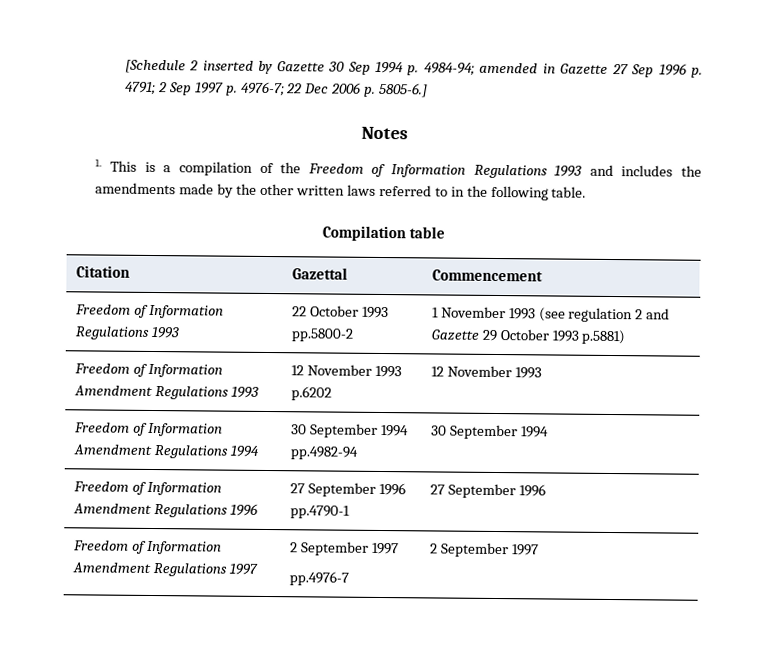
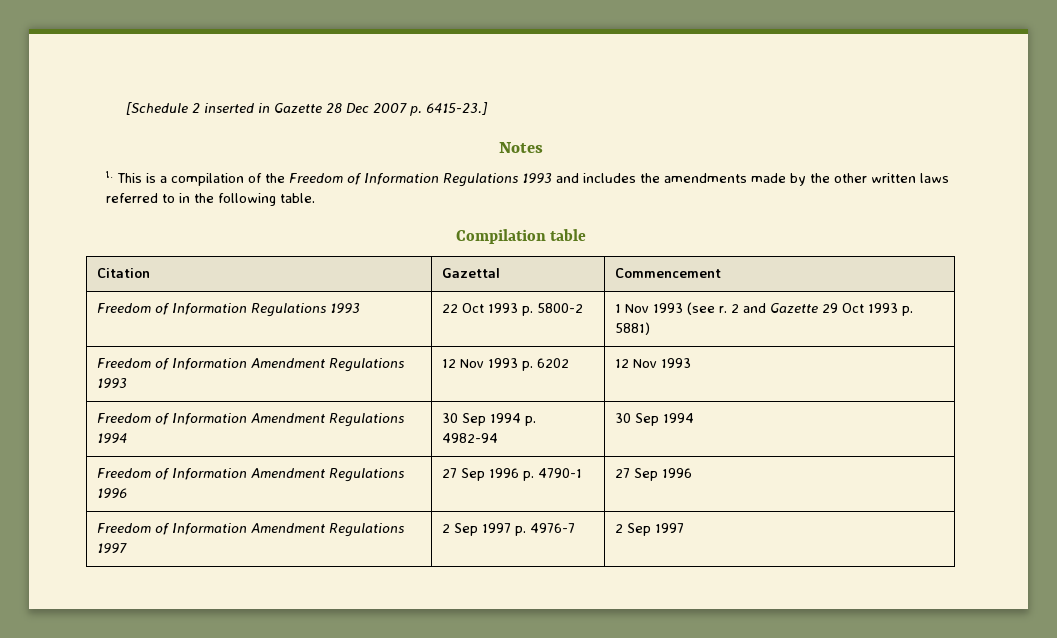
[258,60,704,78] [124,81,429,98] by Gazette 30 Sep 1994 p. 4984-94; amended in Gazette 27 Sep 1996 p. 4791; 2 Sep 1997 p. 4976-7; 22 Dec 2006 p. 5805-6.] -> [257,102,488,116] in Gazette 28 Dec 2007 p. 6415-23.]
[309,305,389,319] [290,328,354,342] [431,306,506,319] October 1993 pp.5800-2 | 1 November -> [461,303,583,316] [614,304,649,313] Oct 1993 p. 5800-2 | 1 Nov
[568,307,634,323] regulation -> [718,306,727,313] r.
[499,329,626,345] October 1993 p.5881) -> [841,303,913,316] [614,322,650,335] Oct 1993 p. 5881)
[306,364,402,378] [290,386,332,401] [430,365,512,378] November 1993 p.6202 | 12 November -> [459,358,569,371] [614,359,657,368] Nov 1993 p. 6202 | 12 Nov
[309,423,409,438] [289,446,358,460] [430,424,518,440] September 1994 pp.4982-94 | 30 September -> [461,413,536,426] [441,433,498,443] [614,413,659,426] Sep 1994 p. 4982-94 | 30 Sep
[307,482,406,497] [289,505,350,519] [429,483,516,499] September 1996 pp.4790-1 | 27 September -> [460,468,582,481] [614,468,658,481] Sep 1996 p. 4790-1 | 27 Sep
[300,541,399,556] [288,571,349,586] [429,542,509,558] September 1997 // pp.4976-7 | 2 September -> [453,523,575,536] [614,523,651,536] Sep 1997 p. 4976-7 | 2 Sep

